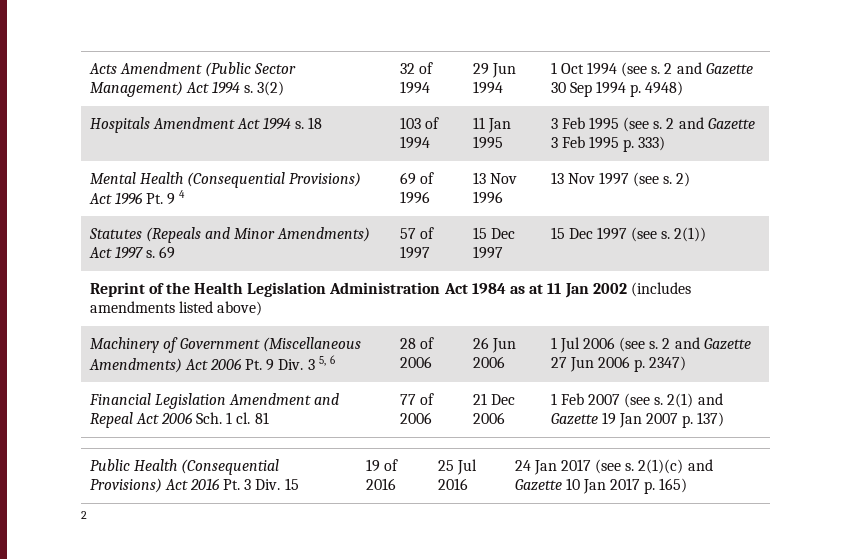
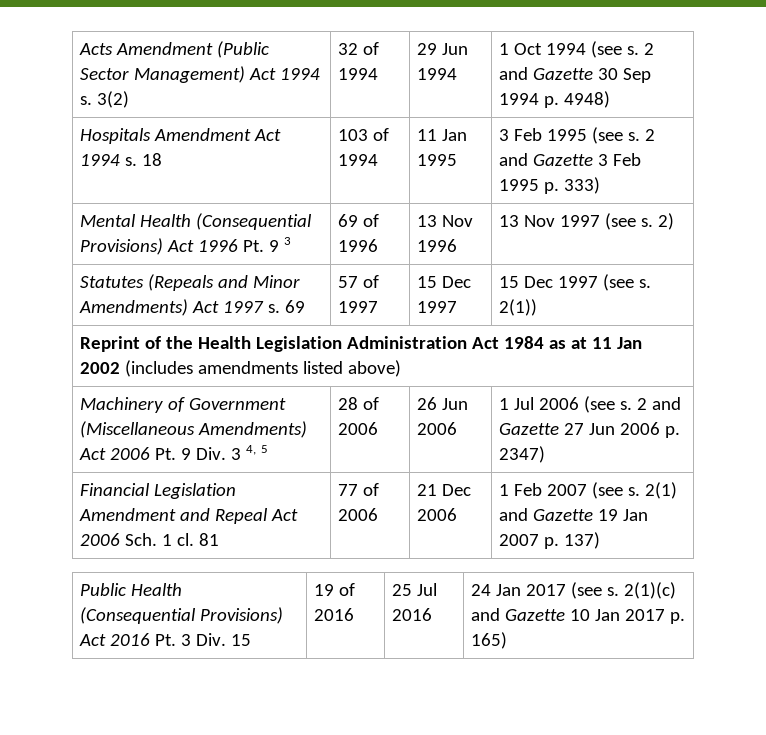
[179,190,186,198] 4 -> [284,237,292,245] 3
[318,355,335,366] 5, 6 -> [246,445,269,455] 4, 5
[81,511,87,519] // 2 -> (508, 640) none

